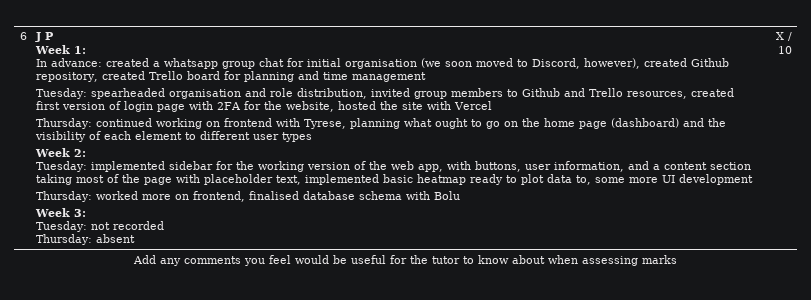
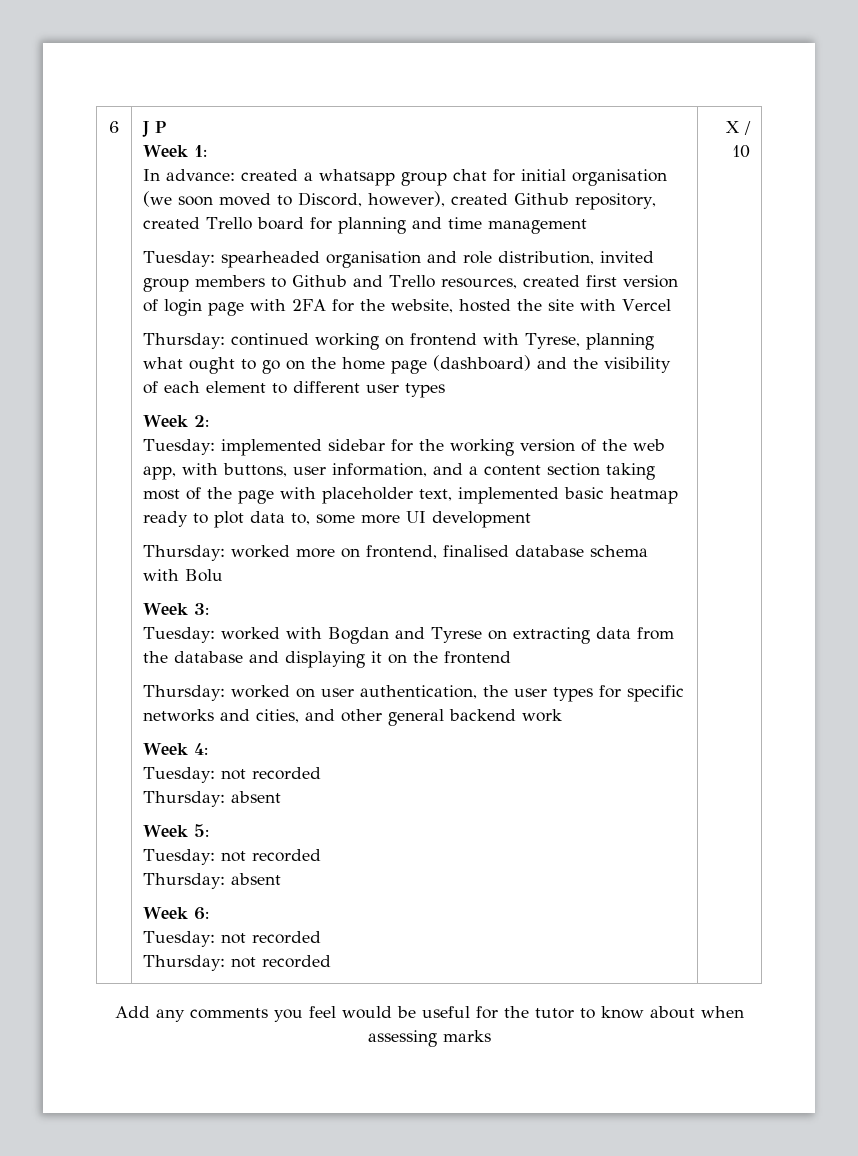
[35,221,164,232] [35,234,135,245] // Tuesday: not recorded // Thursday: absent -> [143,627,675,644] [143,651,512,668] [143,685,685,702] [143,709,563,726] [143,743,209,755] [143,767,322,783] [143,791,282,807] [143,824,210,837] [143,849,322,865] [143,873,282,889] [143,907,210,920] [143,931,322,947] [143,955,332,971] // Tuesday: worked with Bogdan and Tyrese on extracting data from the database and displaying it on the frontend // Thursday: worked on user authentication, the user types for specific networks and cities, and other general backend work // Week 4: // Tuesday: not recorded // Thursday: absent // Week 5: // Tuesday: not recorded // Thursday: absent // Week 6: // Tuesday: not recorded // Thursday: not recorded

